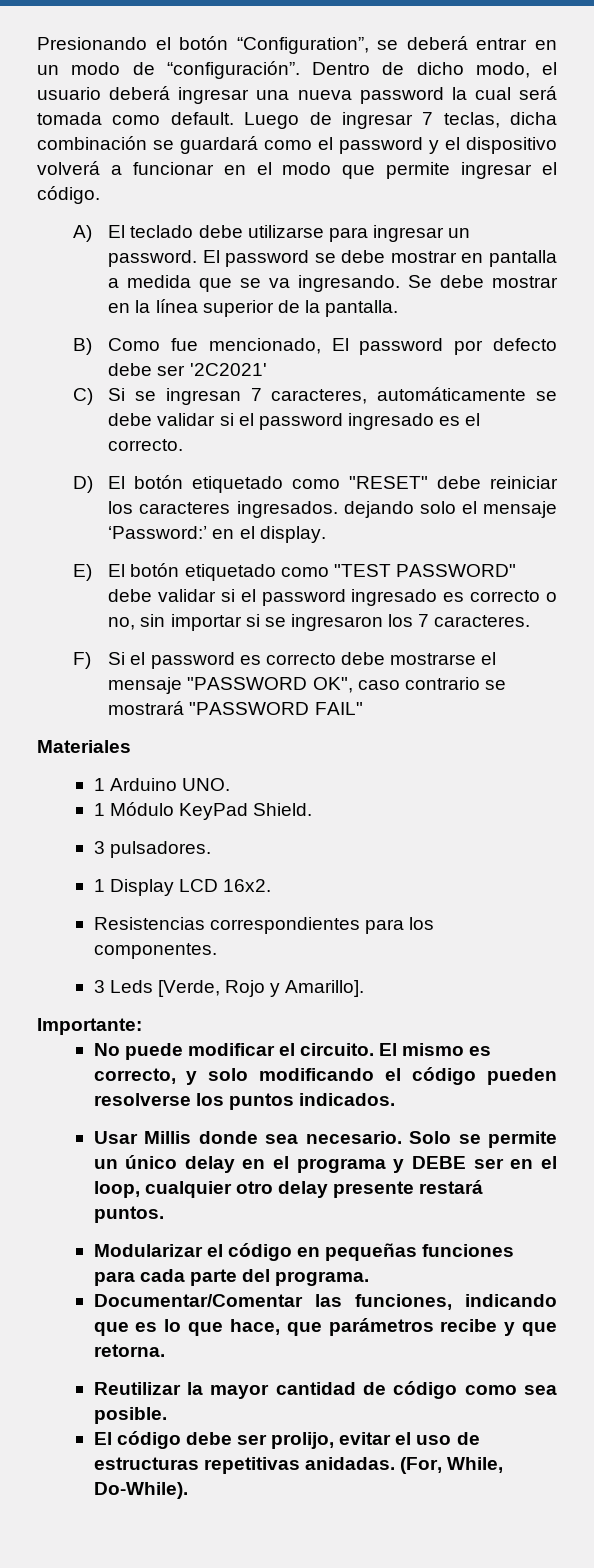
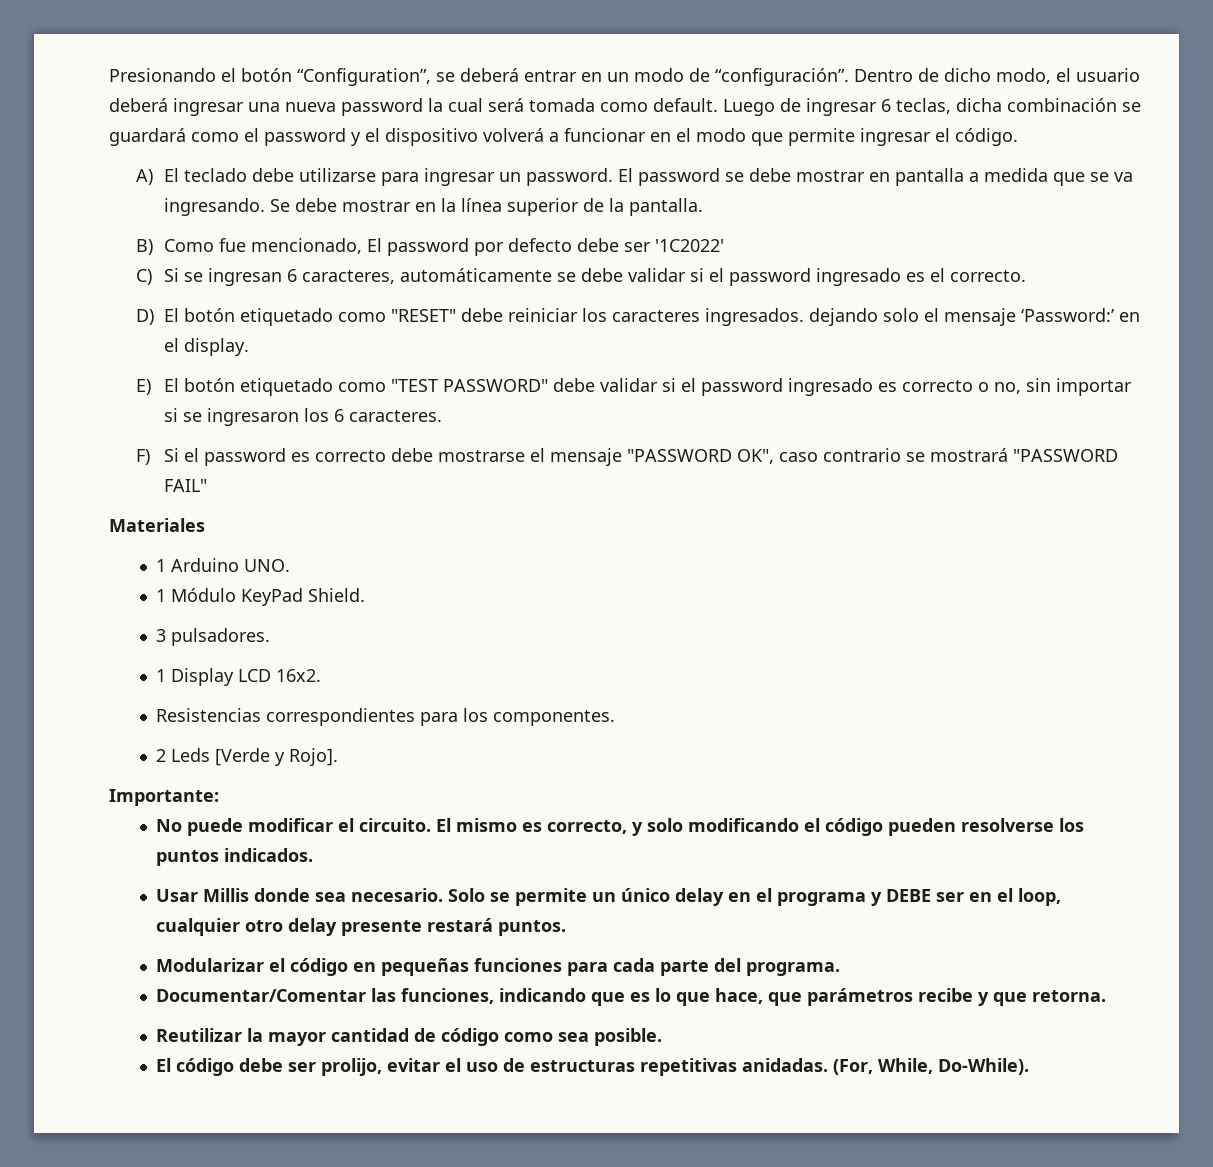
[422,112,434,125] 7 -> [881,99,891,112] 6
[189,363,267,376] '2C2021' -> [654,239,724,252] '1C2022'
[250,388,262,401] 7 -> [286,269,297,282] 6
[418,614,430,627] 7 -> [333,409,344,422] 6
[93,980,365,997] 3 Leds [Verde, Rojo y Amarillo]. -> [156,748,339,766] 2 Leds [Verde y Rojo].

